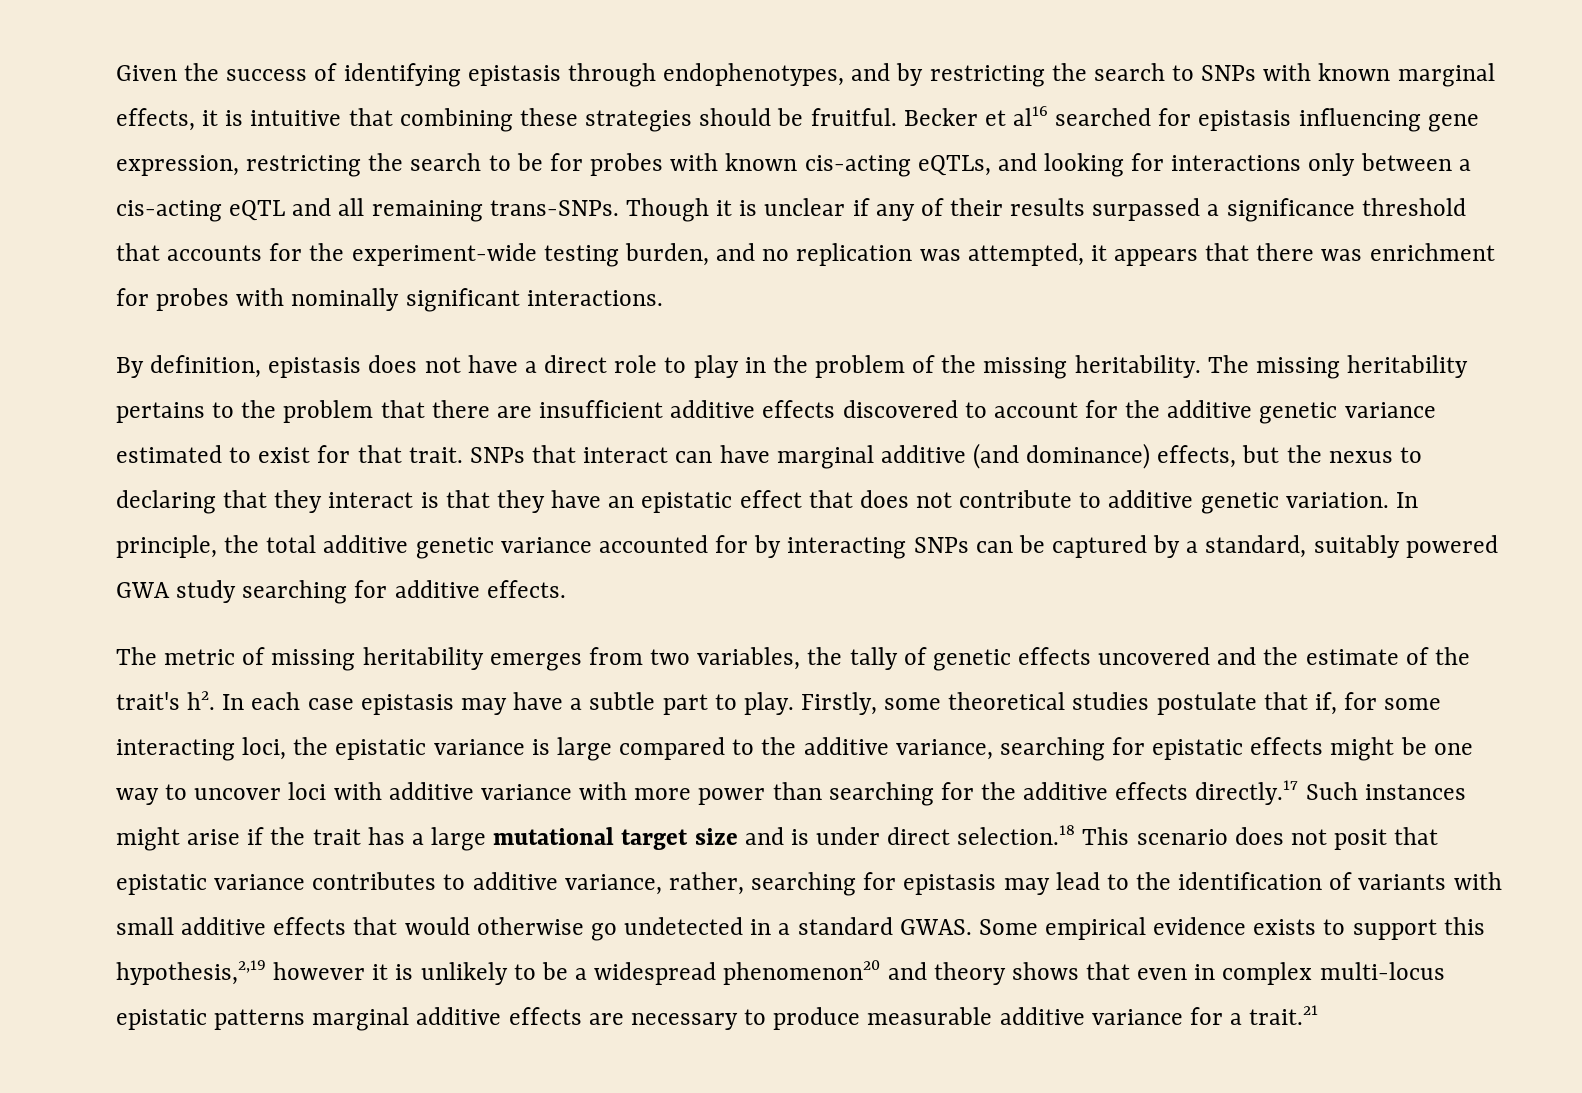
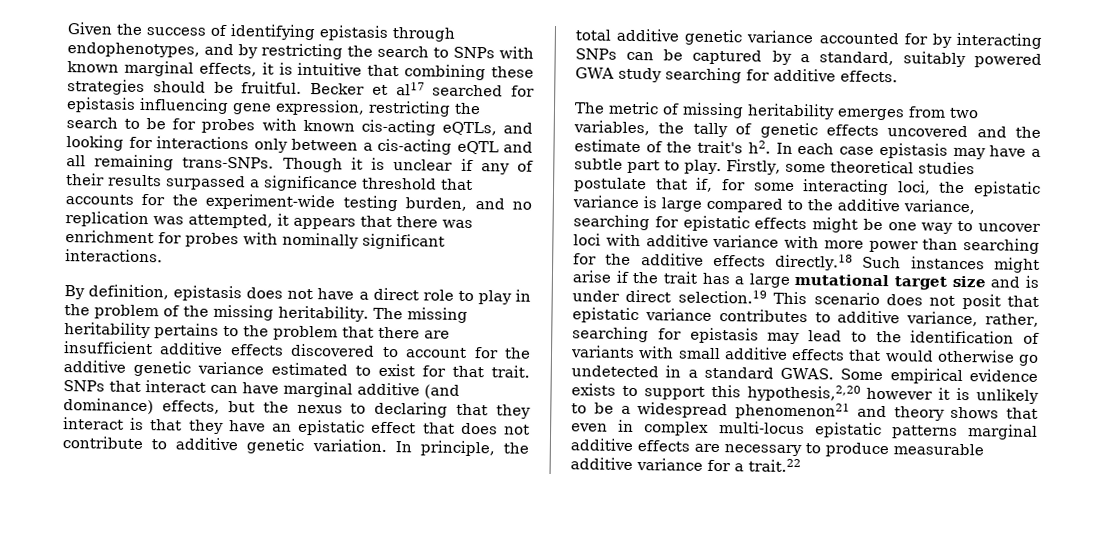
[1013,106,1049,126] al16 -> [395,82,425,96] al17
[1195,780,1299,805] directly.17 -> [775,253,854,271] directly.18
[957,825,1076,845] selection.18 -> [677,289,767,304] selection.19
[116,960,266,985] hypothesis,2,19 -> [746,384,861,402] hypothesis,2,20
[723,960,881,985] phenomenon20 -> [735,402,850,420] phenomenon21
[1249,1005,1319,1025] trait.21 -> [748,458,801,473] trait.22

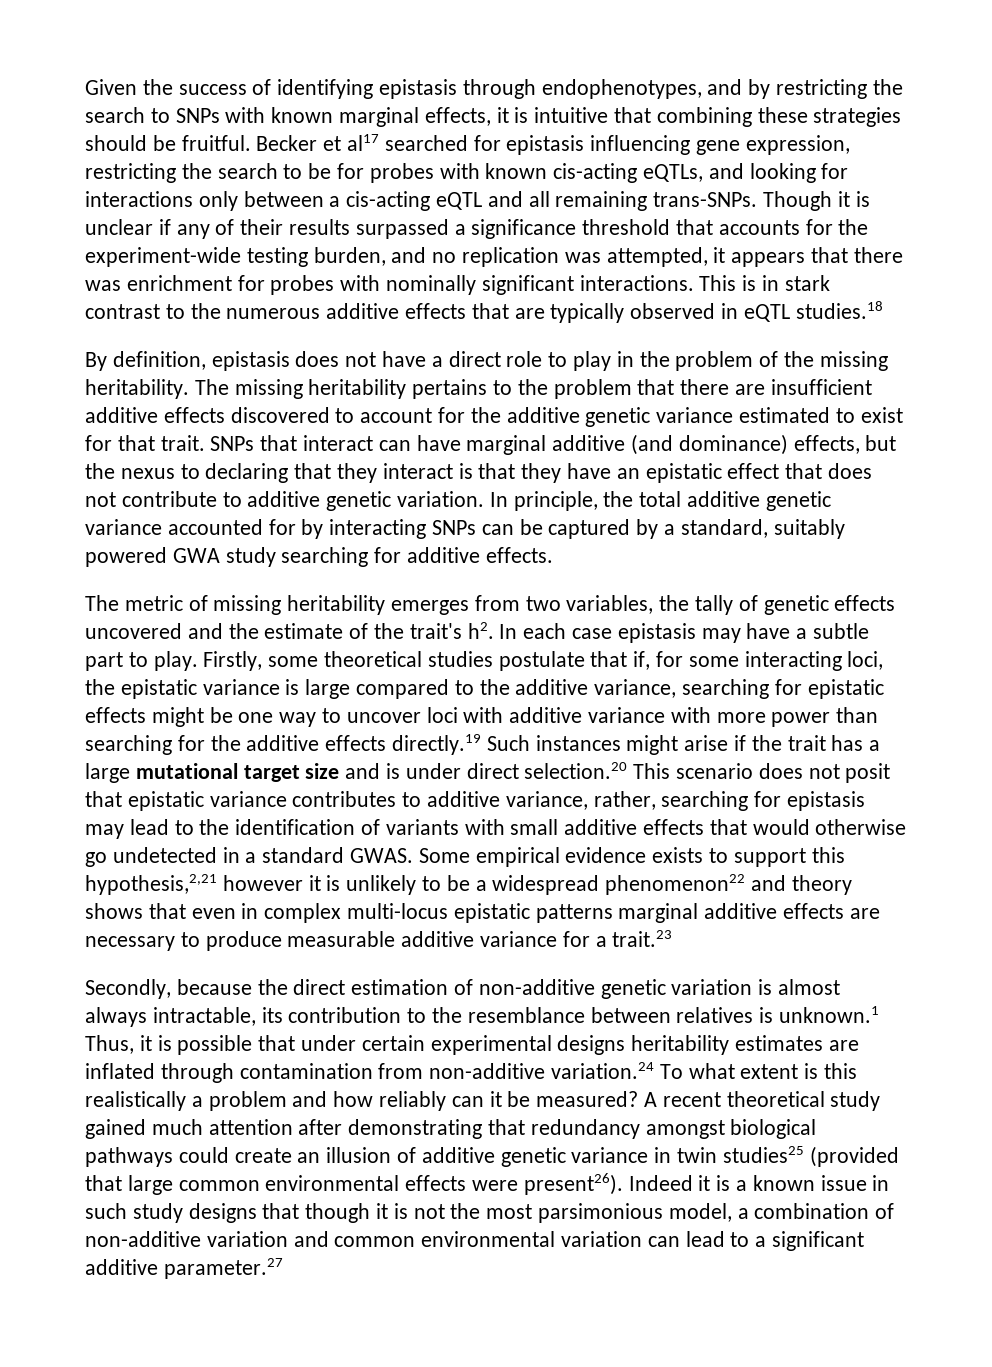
(163, 256) none -> [699,275,830,291] [85,301,883,323] This is in stark contrast to the numerous additive effects that are typically observed in eQTL studies.18
[775,253,854,271] directly.18 -> [392,734,482,755] directly.19
[677,289,767,304] selection.19 -> [524,762,628,779] selection.20
[746,384,861,402] hypothesis,2,20 -> [85,874,217,895] hypothesis,2,21
[735,402,850,420] phenomenon21 -> [605,874,746,895] phenomenon22
[748,458,801,473] trait.22 -> [612,930,673,947] [85,979,841,999] [85,1006,880,1027] [85,1035,859,1055] [85,1062,858,1083] [85,1091,881,1111] [85,1119,817,1139] [85,1146,899,1167] [85,1173,890,1195] [85,1203,895,1223] [85,1231,865,1251] [85,1258,283,1279] trait.23 // Secondly, because the direct estimation of non-additive genetic variation is almost always intractable, its contribution to the resemblance between relatives is unknown.1 Thus, it is possible that under certain experimental designs heritability estimates are inflated through contamination from non-additive variation.24 To what extent is this realistically a problem and how reliably can it be measured? A recent theoretical study gained much attention after demonstrating that redundancy amongst biological pathways could create an illusion of additive genetic variance in twin studies25 (provided that large common environmental effects were present26). Indeed it is a known issue in such study designs that though it is not the most parsimonious model, a combination of non-additive variation and common environmental variation can lead to a significant additive parameter.27

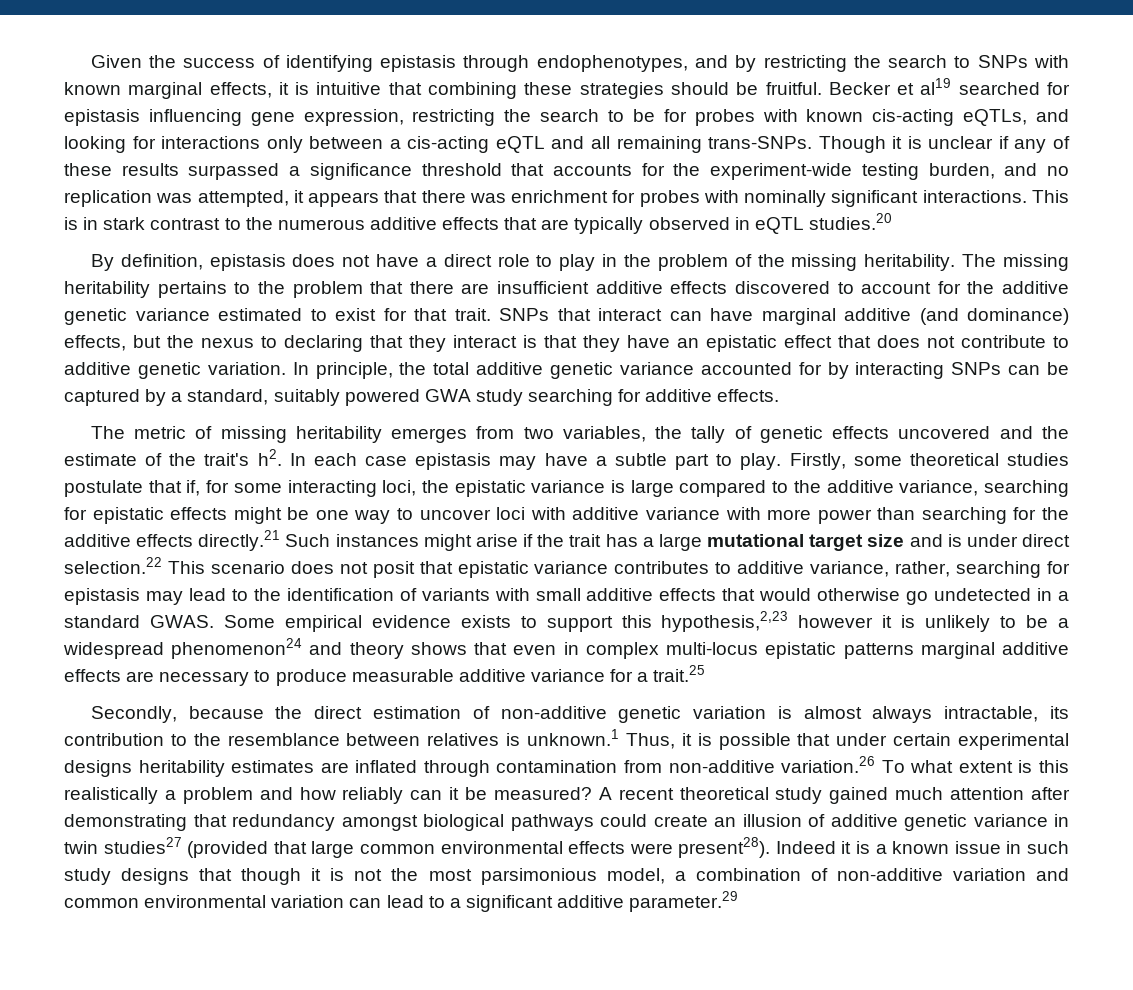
[347,134,380,151] al17 -> [920,78,952,95] al19
[240,219,284,235] their -> [64,163,112,176] these
[795,301,883,319] studies.18 -> [808,213,892,230] studies.20
[392,734,482,755] directly.19 -> [198,530,281,551] directly.21
[524,762,628,779] selection.20 -> [64,557,162,574] selection.22
[85,874,217,895] hypothesis,2,21 -> [661,611,789,632] hypothesis,2,23
[605,874,746,895] phenomenon22 -> [171,638,303,659] phenomenon24
[612,930,673,947] trait.23 -> [653,665,706,682] trait.25
[551,1062,655,1079] variation.24 -> [781,756,876,773] variation.26
[722,1146,804,1163] studies25 -> [103,837,182,854] studies27
[523,1173,623,1195] present26). -> [678,837,771,858] present28).
[163,1258,283,1279] parameter.27 -> [629,891,739,912] parameter.29

